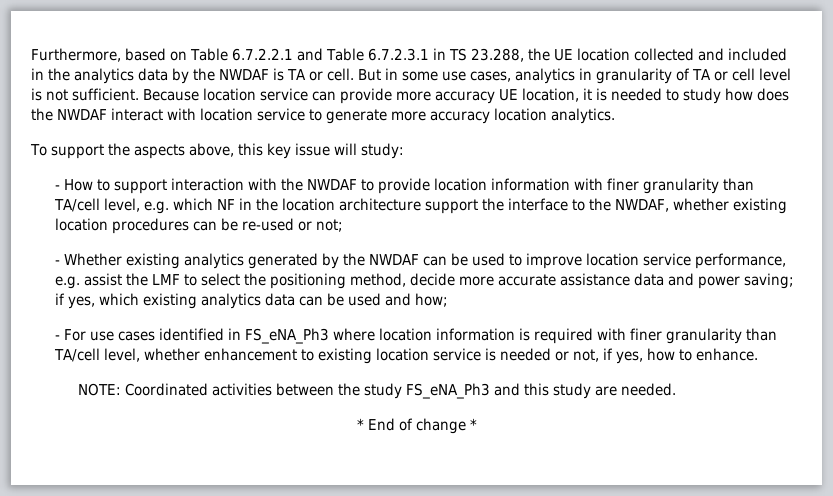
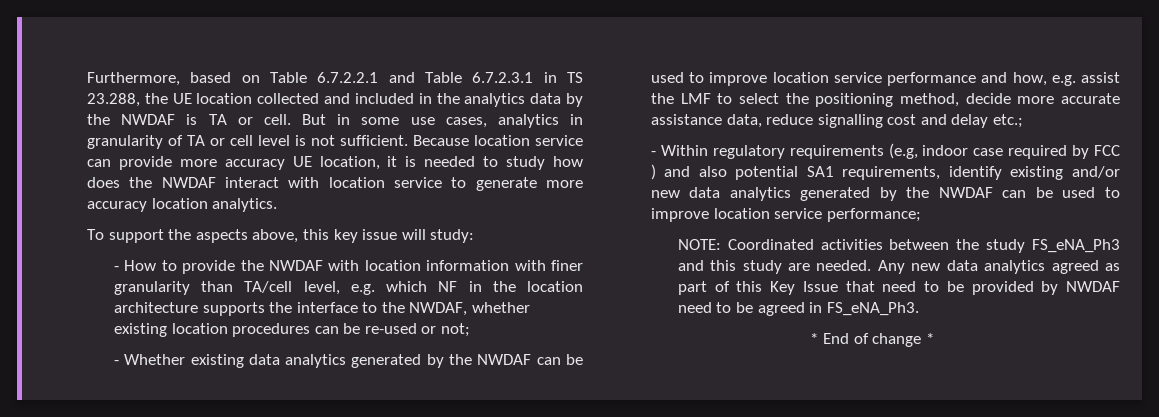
[113,178,430,194] support interaction with the NWDAF to provide -> [182,260,360,274] provide the NWDAF with
[424,199,478,214] support -> [202,302,265,316] supports
(180, 261) none -> [248,354,280,365] data
[694,253,786,269] performance, -> [887,72,1047,86] performance and how,
[633,273,794,289] [54,293,448,309] [54,328,777,344] [53,348,758,364] data and power saving; if yes, which existing analytics data can be used and how; // - For use cases identified in FS_eNA_Ph3 where location information is required with finer granularity than TA/cell level, whether enhancement to existing location service is needed or not, if yes, how to enhance. -> [726,114,1024,128] [650,143,1120,159] [650,164,1120,180] [650,187,1120,201] [650,208,921,222] data, reduce signalling cost and delay etc.; // - Within regulatory requirements (e.g, indoor case required by FCC ) and also potential SA1 requirements, identify existing and/or new data analytics generated by the NWDAF can be used to improve location service performance;
(677, 389) none -> [877,260,1120,274] [677,281,1120,295] [677,302,919,316] Any new data analytics agreed as part of this Key Issue that need to be provided by NWDAF need to be agreed in FS_eNA_Ph3.

